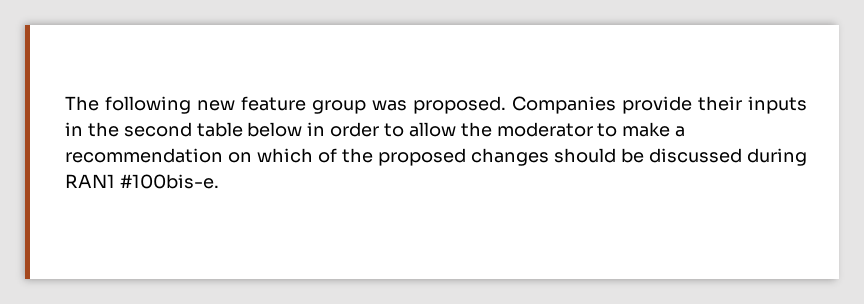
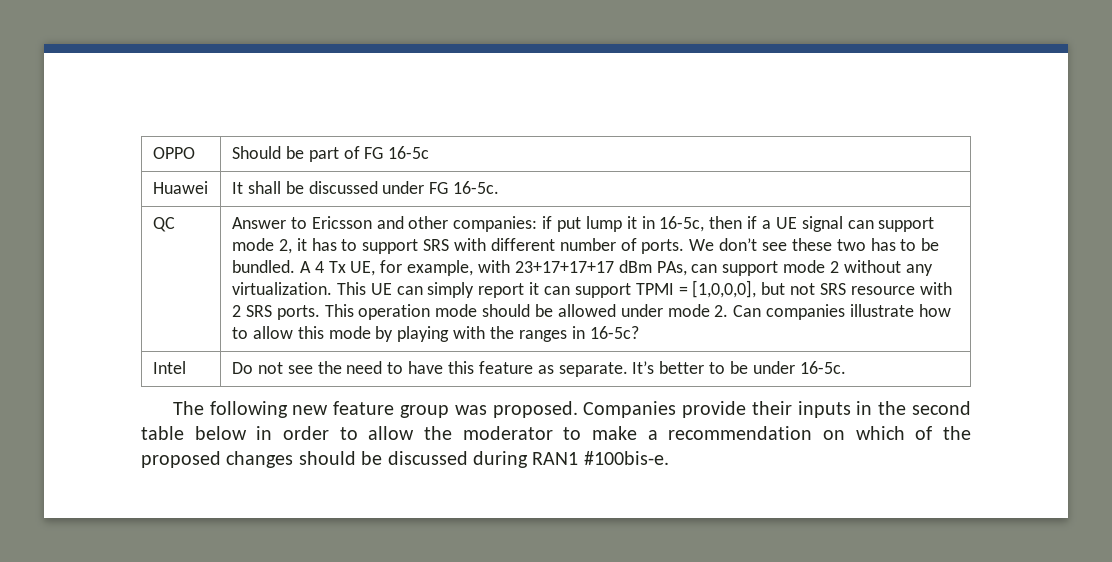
(65, 103) none -> [152,147,195,159] [231,146,430,162] [152,181,208,194] [231,181,500,194] [152,217,175,232] [231,216,935,232] [231,238,940,254] [231,260,933,276] [231,280,952,298] [231,304,951,320] [231,326,639,342] [152,361,186,374] [231,361,846,377] OPPO | Should be part of FG 16-5c // Huawei | It shall be discussed under FG 16-5c. // QC | Answer to Ericsson and other companies: if put lump it in 16-5c, then if a UE signal can support mode 2, it has to support SRS with different number of ports. We don’t see these two has to be bundled. A 4 Tx UE, for example, with 23+17+17+17 dBm PAs, can support mode 2 without any virtualization. This UE can simply report it can support TPMI = [1,0,0,0], but not SRS resource with 2 SRS ports. This operation mode should be allowed under mode 2. Can companies illustrate how to allow this mode by playing with the ranges in 16-5c? // Intel | Do not see the need to have this feature as separate. It’s better to be under 16-5c. //

